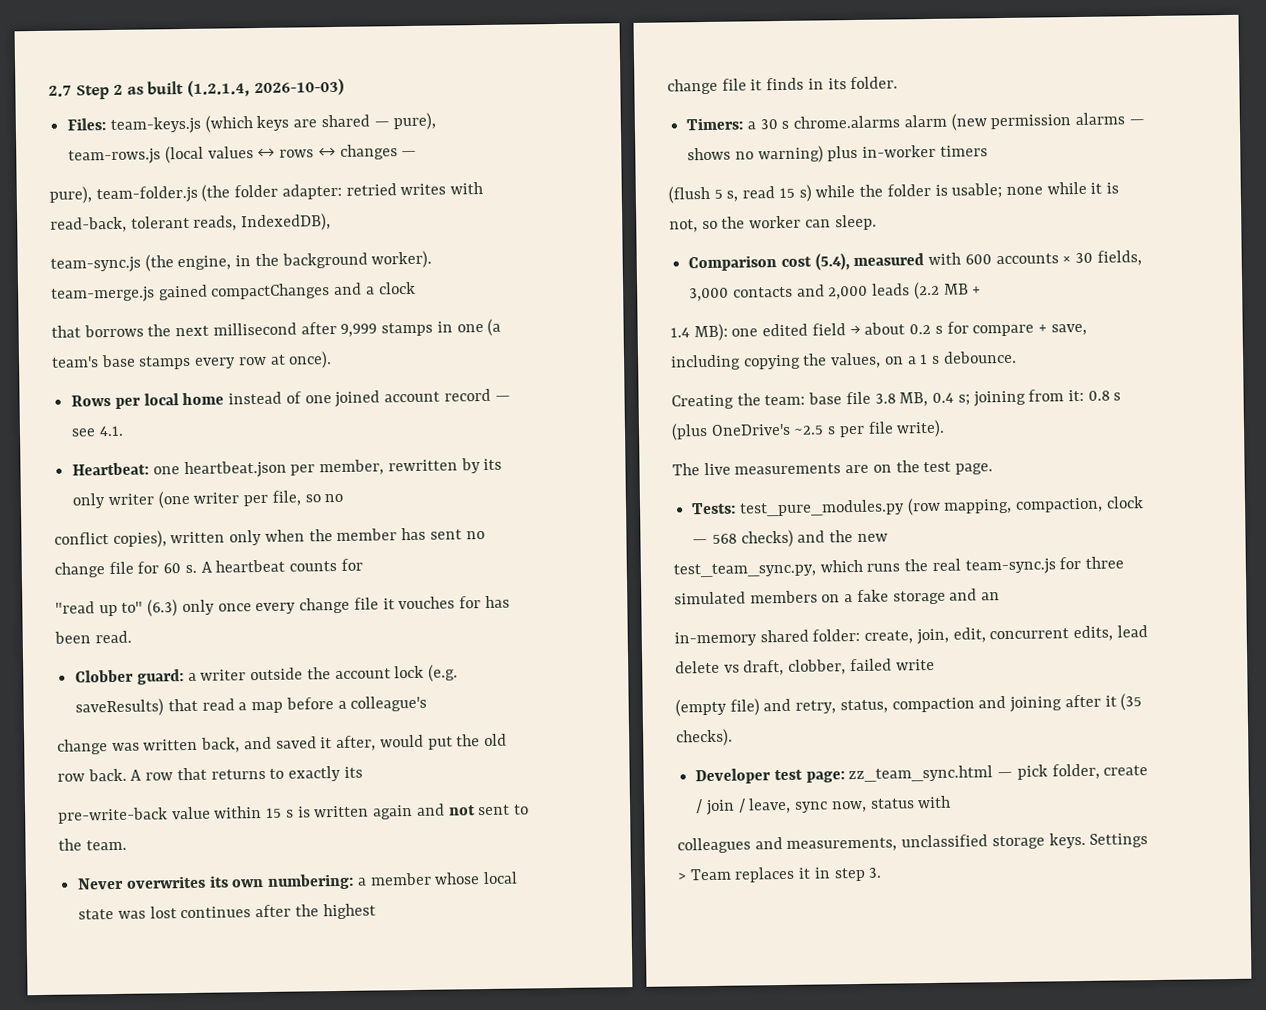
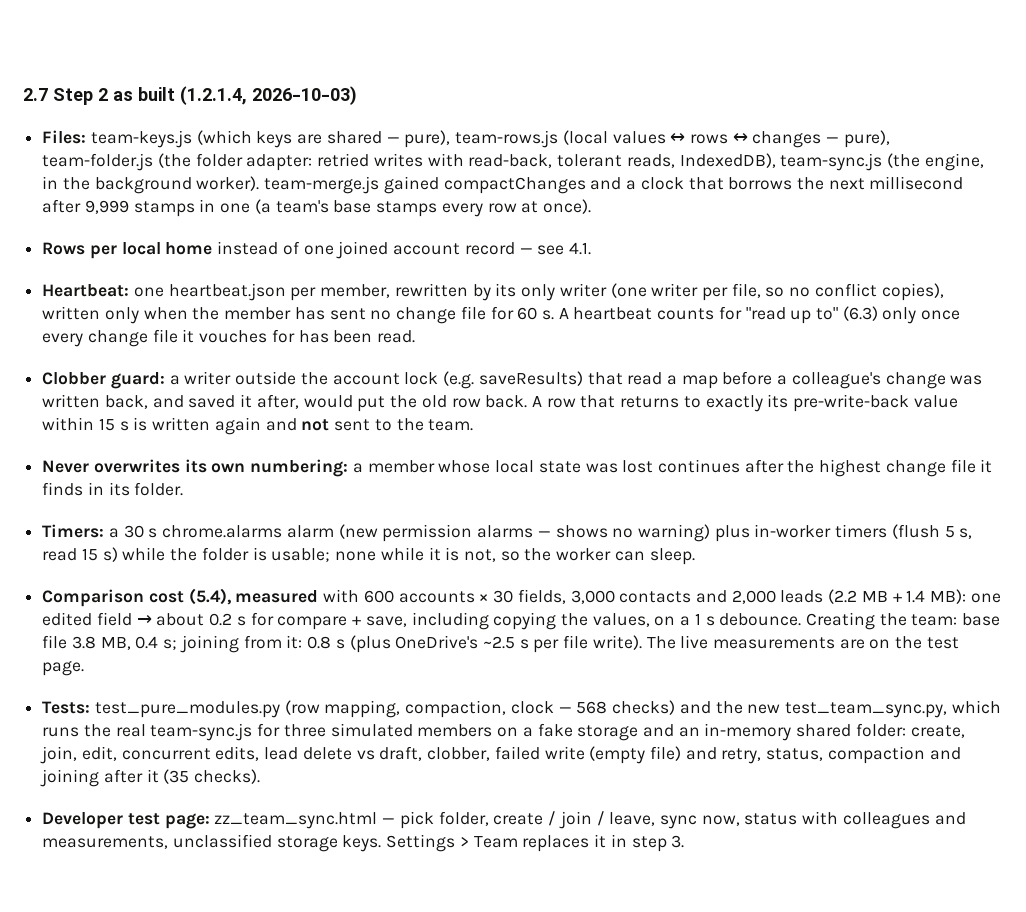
(418, 153) // -> (840, 140) none
(332, 222) // -> (776, 160) none
(416, 288) // -> (684, 183) none
(344, 498) // -> (811, 292) none
(363, 564) // -> (742, 313) none
(428, 703) // -> (881, 380) none
(363, 772) // -> (789, 401) none
(376, 911) // -> (882, 468) none
(988, 151) // -> (888, 531) none
(982, 290) // -> (902, 597) none
(1017, 357) // -> (802, 619) none
(946, 428) // -> (642, 642) none
(888, 537) // -> (781, 709) none
(1001, 596) // -> (700, 732) none
(935, 664) // -> (585, 753) none
(952, 802) // -> (839, 818) none

